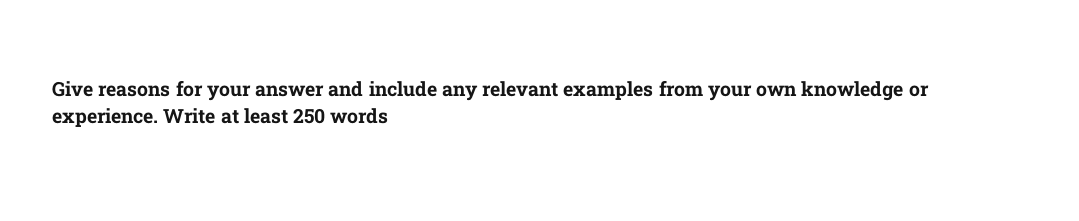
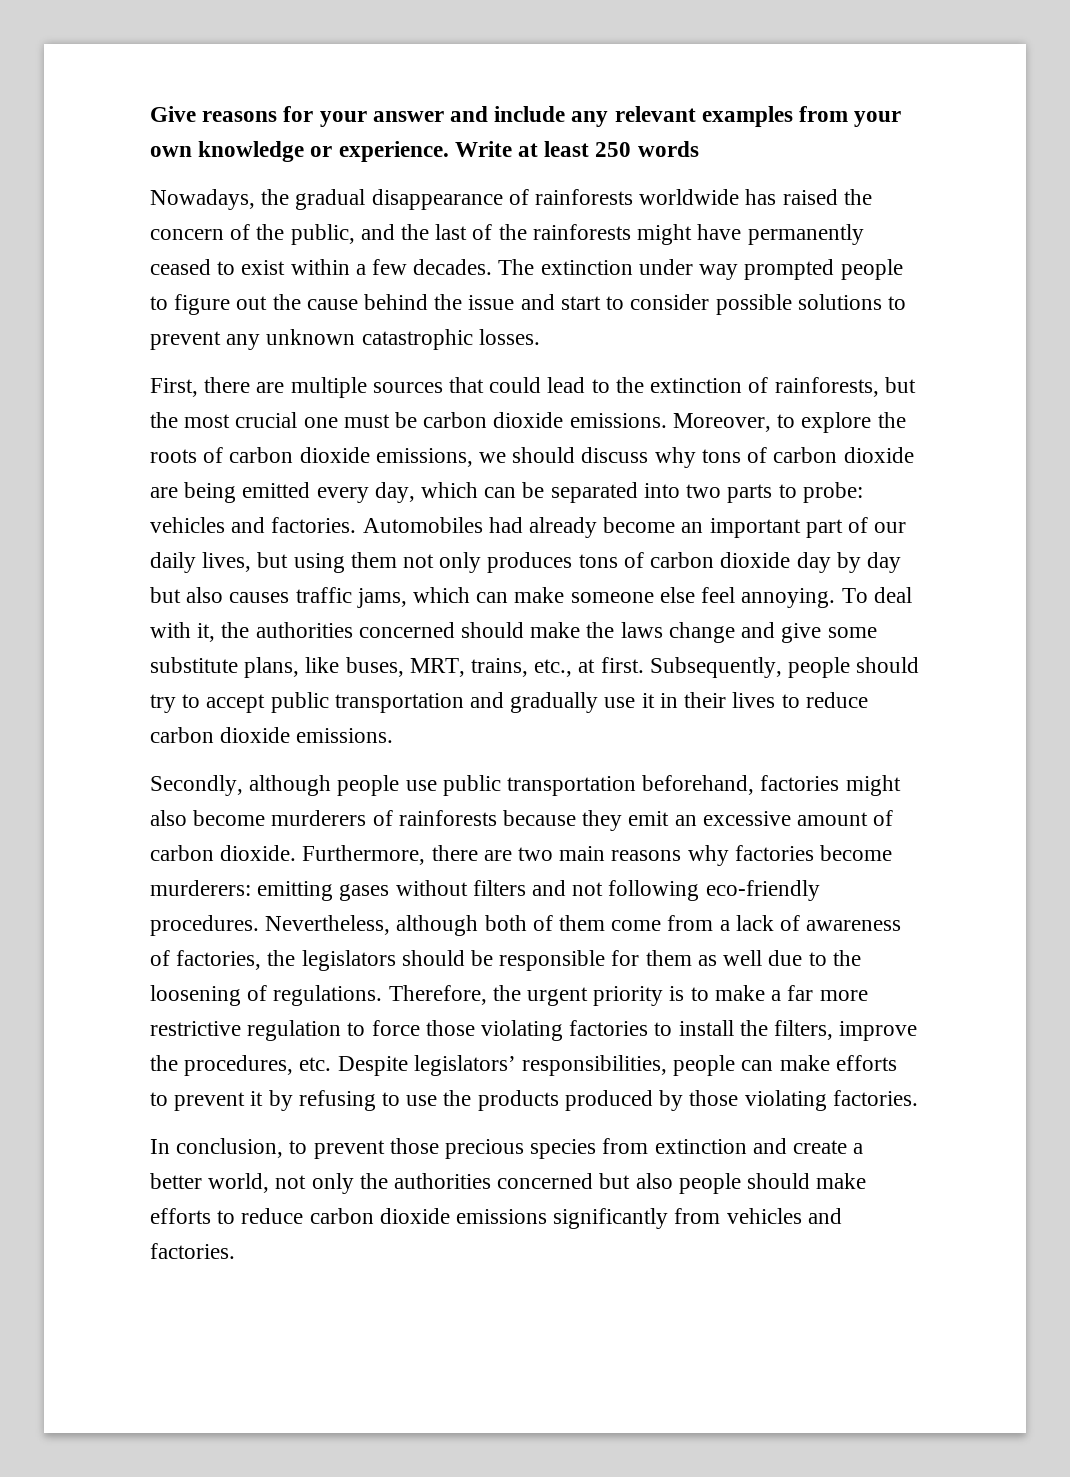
(389, 116) none -> [150,189,872,210] [150,224,864,245] [150,259,903,280] [150,294,906,315] [150,329,540,350] [150,377,916,398] [150,412,906,433] [150,447,914,468] [150,482,863,503] [150,517,907,538] [150,552,901,573] [150,587,912,608] [150,622,877,643] [150,657,920,678] [150,692,868,713] [150,727,394,743] [150,775,901,796] [150,810,894,831] [150,845,893,866] [150,880,820,901] [150,915,902,936] [150,950,861,971] [150,985,868,1006] [150,1020,918,1041] [150,1055,897,1076] [150,1090,918,1111] [150,1138,864,1159] [150,1173,867,1194] [150,1208,842,1229] [150,1243,235,1259] // Nowadays, the gradual disappearance of rainforests worldwide has raised the concern of the public, and the last of the rainforests might have permanently ceased to exist within a few decades. The extinction under way prompted people to figure out the cause behind the issue and start to consider possible solutions to prevent any unknown catastrophic losses. // First, there are multiple sources that could lead to the extinction of rainforests, but the most crucial one must be carbon dioxide emissions. Moreover, to explore the roots of carbon dioxide emissions, we should discuss why tons of carbon dioxide are being emitted every day, which can be separated into two parts to probe: vehicles and factories. Automobiles had already become an important part of our daily lives, but using them not only produces tons of carbon dioxide day by day but also causes traffic jams, which can make someone else feel annoying. To deal with it, the authorities concerned should make the laws change and give some substitute plans, like buses, MRT, trains, etc., at first. Subsequently, people should try to accept public transportation and gradually use it in their lives to reduce carbon dioxide emissions. // Secondly, although people use public transportation beforehand, factories might also become murderers of rainforests because they emit an excessive amount of carbon dioxide. Furthermore, there are two main reasons why factories become murderers: emitting gases without filters and not following eco-friendly procedures. Nevertheless, although both of them come from a lack of awareness of factories, the legislators should be responsible for them as well due to the loosening of regulations. Therefore, the urgent priority is to make a far more restrictive regulation to force those violating factories to install the filters, improve the procedures, etc. Despite legislators’ responsibilities, people can make efforts to prevent it by refusing to use the products produced by those violating factories. // In conclusion, to prevent those precious species from extinction and create a better world, not only the authorities concerned but also people should make efforts to reduce carbon dioxide emissions significantly from vehicles and factories.

